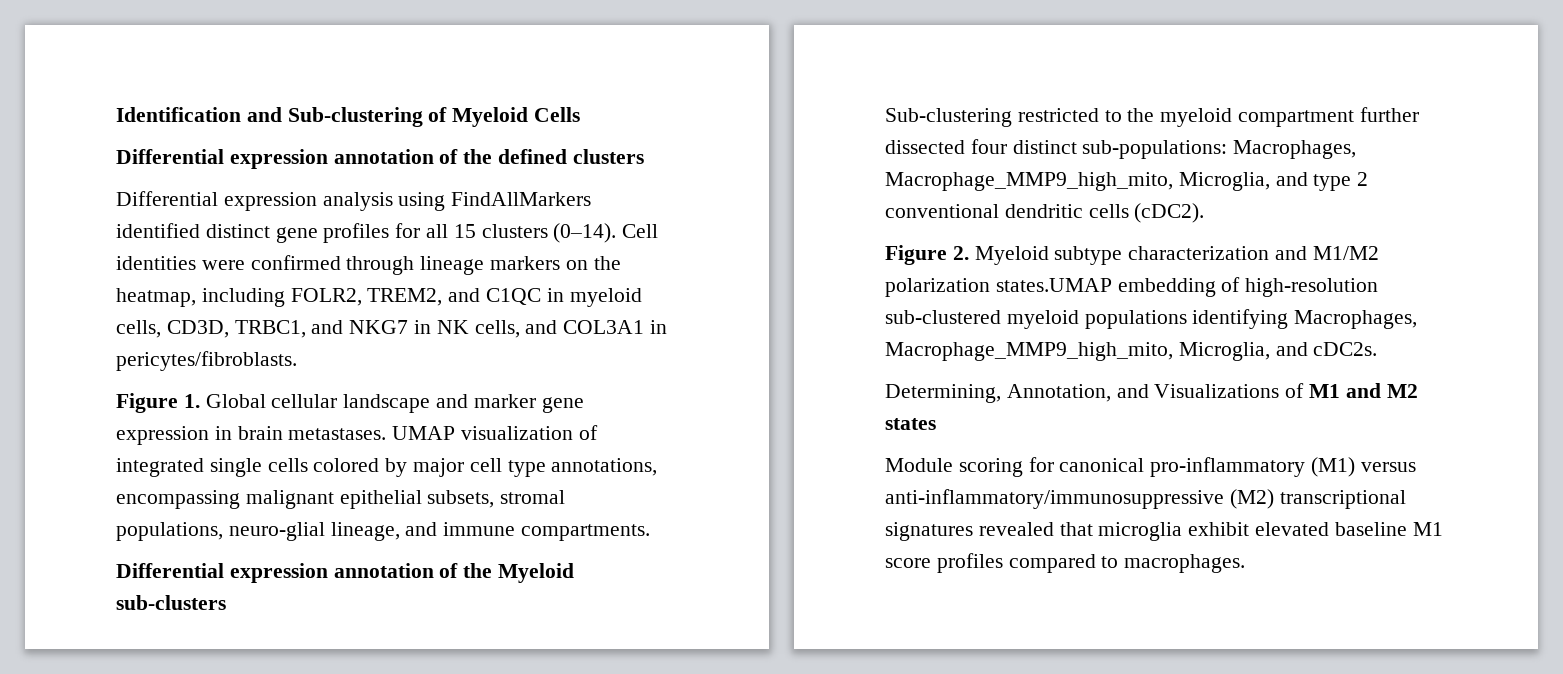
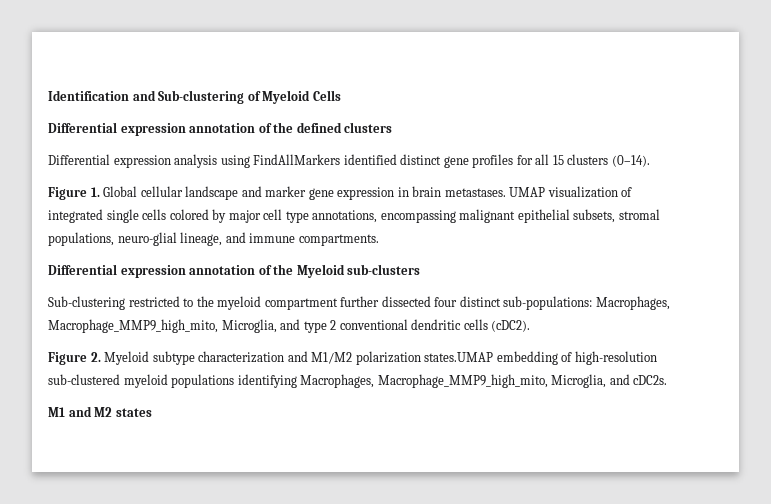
[622,224,659,238] [116,255,621,275] [116,288,642,307] [116,320,668,338] [116,351,297,371] Cell identities were confirmed through lineage markers on the heatmap, including FOLR2, TREM2, and C1QC in myeloid cells, CD3D, TRBC1, and NKG7 in NK cells, and COL3A1 in pericytes/fibroblasts. -> (650, 161) none
[885,383,1305,403] Determining, Annotation, and Visualizations of -> (668, 380) none
[885,457,1416,477] [885,489,1406,509] [885,522,1443,541] [885,553,1246,573] // Module scoring for canonical pro-inflammatory (M1) versus anti-inflammatory/immunosuppressive (M2) transcriptional signatures revealed that microglia exhibit elevated baseline M1 score profiles compared to macrophages. -> (152, 412) none

